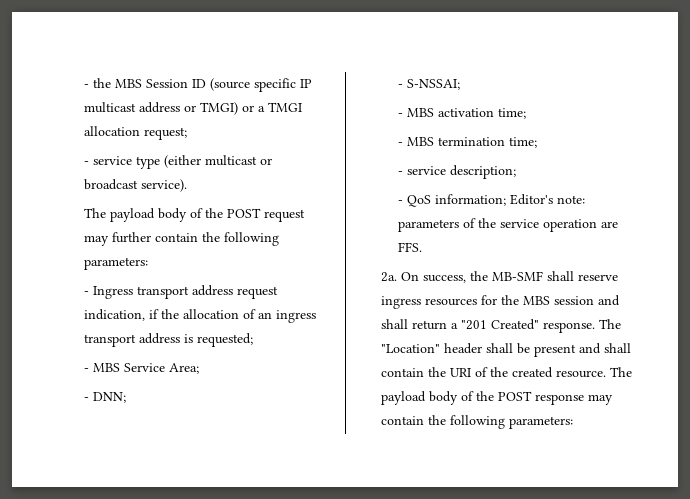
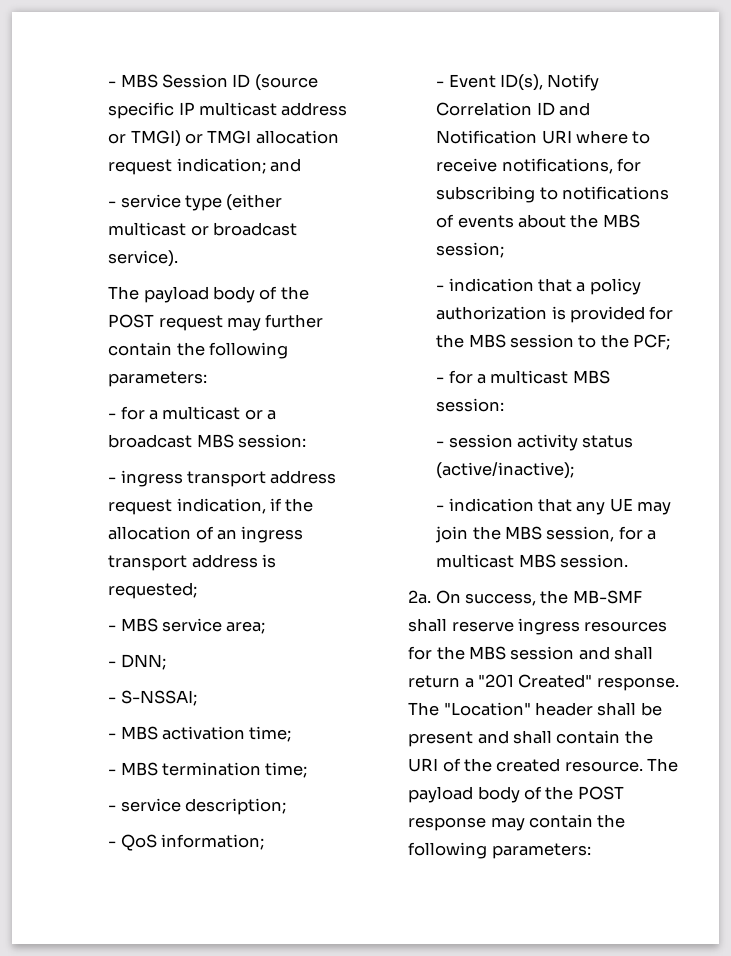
[84,78,112,88] - the -> [108,81,117,87] -
[258,106,266,112] a -> (204, 138) none
[144,127,188,140] request; -> [108,158,302,175] request indication; and
[93,286,134,299] Ingress -> [120,406,277,420] [108,434,307,448] [108,470,183,487] for a multicast or a broadcast MBS session: // - ingress
[124,363,200,374] Service Area; -> [162,618,266,634] service area;
[510,194,586,205] [398,218,619,232] [398,242,423,252] Editor's note: parameters of the service operation are FFS. -> [436,74,600,91] [436,102,591,116] [436,130,651,144] [436,158,642,174] [436,186,670,203] [436,214,640,228] [436,242,505,258] [436,278,641,295] [436,306,674,323] [436,334,671,350] [436,370,610,384] [436,398,505,412] [436,434,634,451] [436,462,575,479] [436,498,672,515] [435,526,657,543] [436,554,629,568] // - Event ID(s), Notify Correlation ID and Notification URI where to receive notifications, for subscribing to notifications of events about the MBS session; // - indication that a policy authorization is provided for the MBS session to the PCF; // - for a multicast MBS session: // - session activity status (active/inactive); // - indication that any UE may join the MBS session, for a multicast MBS session.

